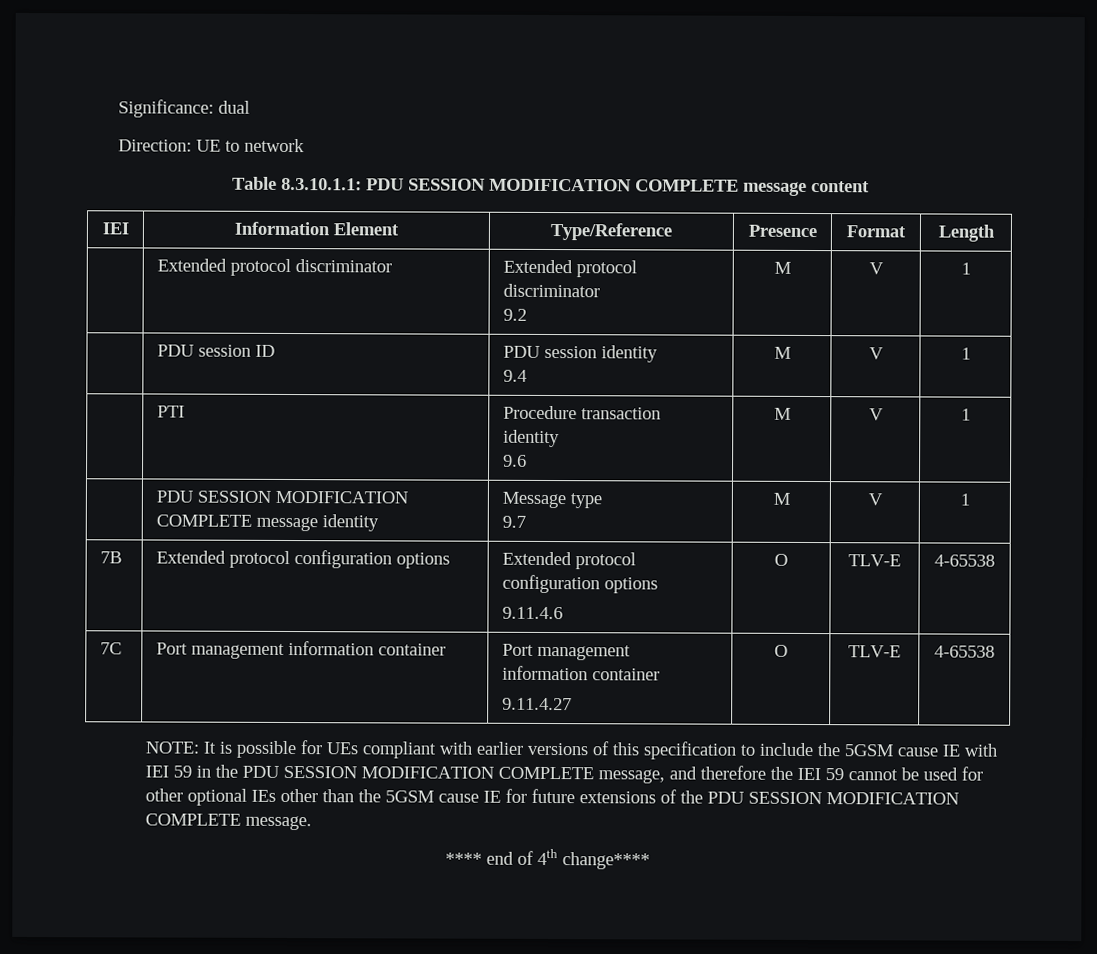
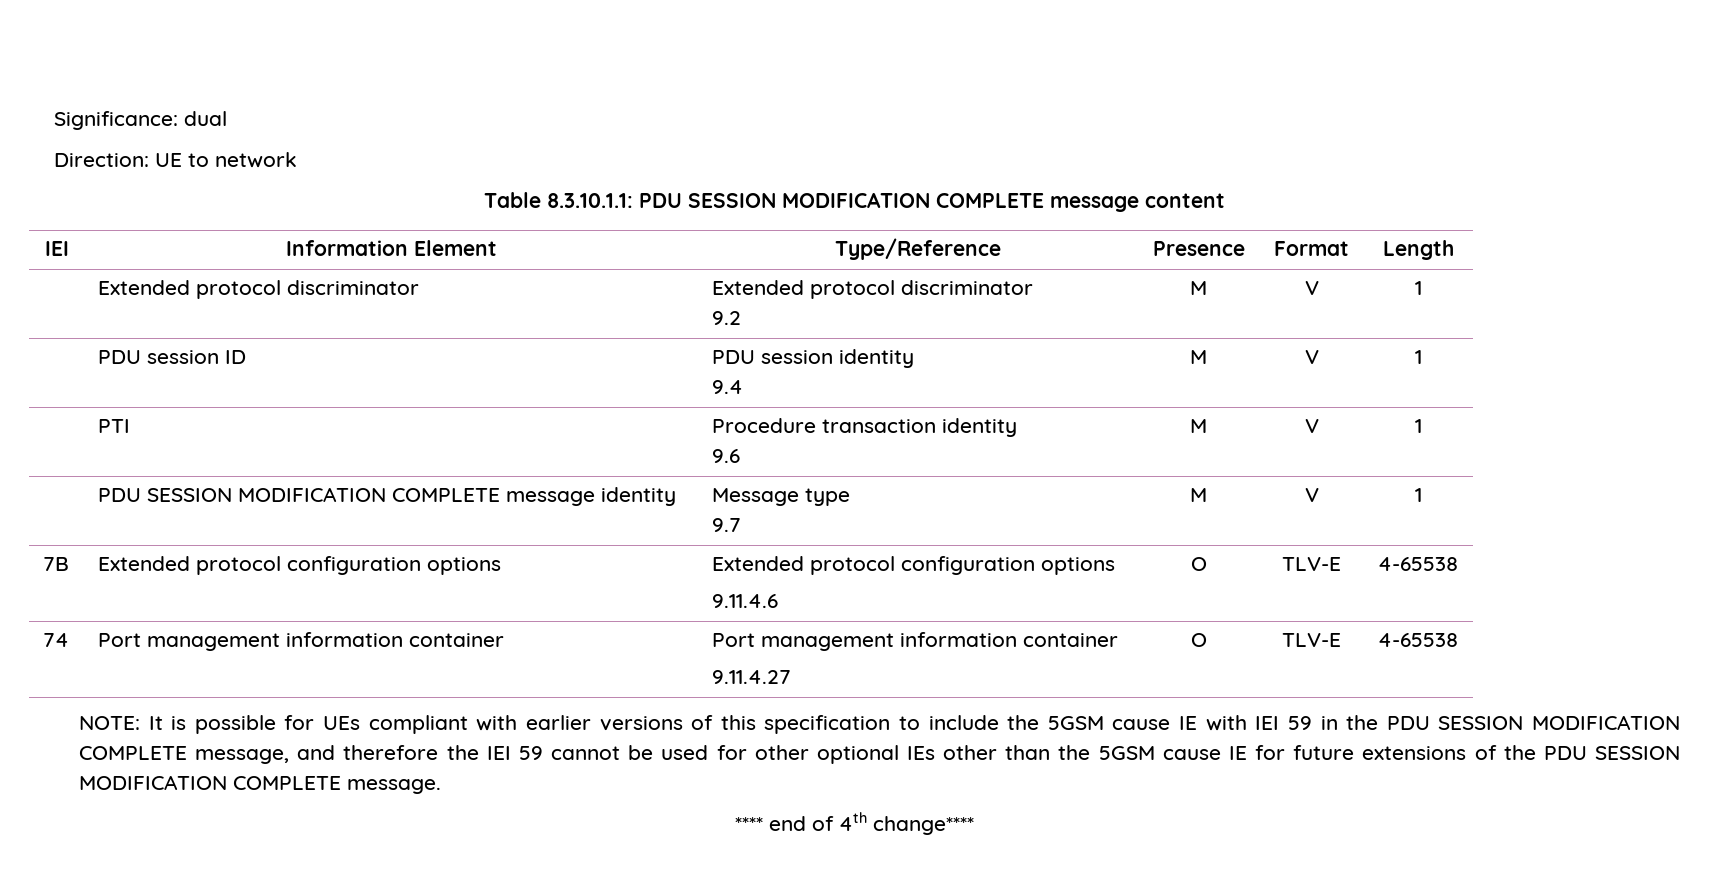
[99,642,122,655] 7C -> [43,633,70,647] 74

